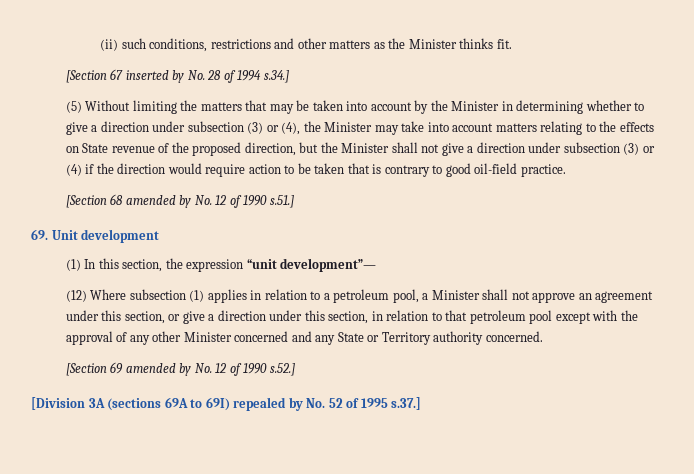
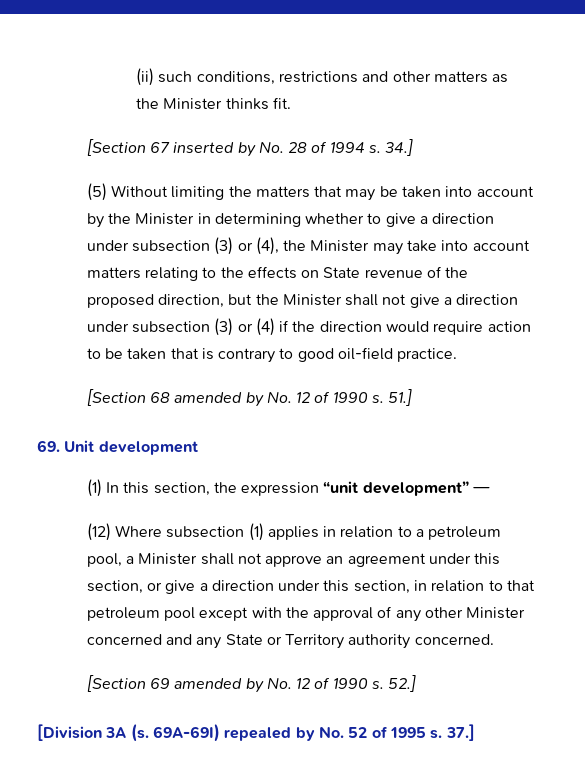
[263,70,289,83] s.34.] -> [369,139,414,156] s. 34.]
[269,195,294,208] s.51.] -> [372,389,413,406] s. 51.]
[280,258,377,272] development”— -> [362,481,491,496] development” —
[269,363,295,376] s.52.] -> [372,675,417,692] s. 52.]
[107,397,230,411] (sections 69A to 69I) -> [130,724,220,742] (s. 69A-69I)
[391,397,422,410] s.37.] -> [430,724,475,741] s. 37.]

